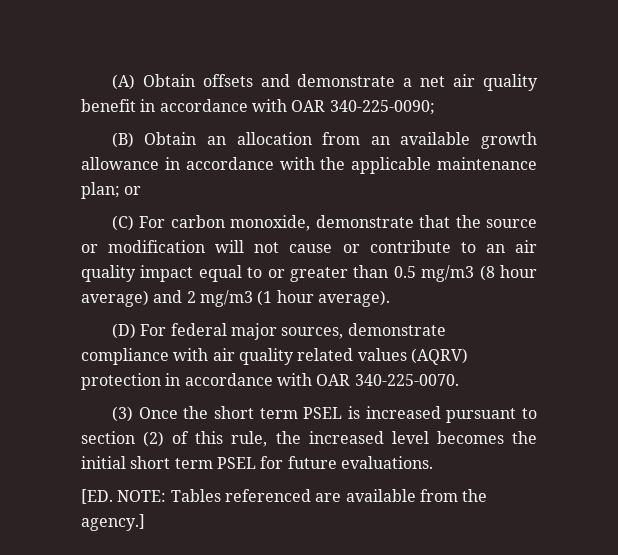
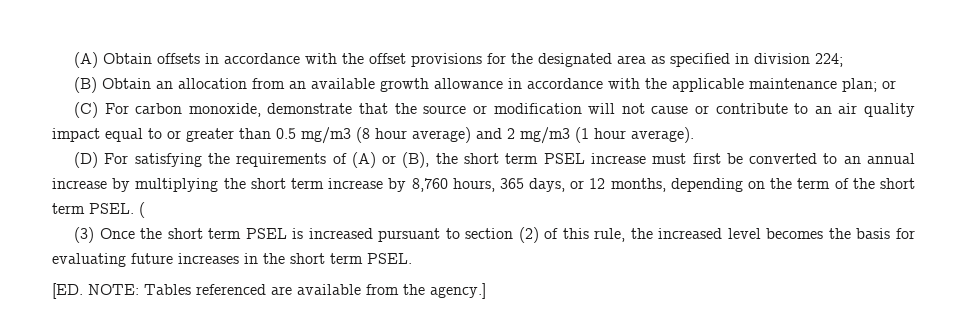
[260,74,538,91] [81,99,435,115] and demonstrate a net air quality benefit in accordance with OAR 340-225-0090; -> [205,53,844,67] in accordance with the offset provisions for the designated area as specified in division 224;
[170,323,446,340] [81,348,468,365] [81,373,459,390] federal major sources, demonstrate compliance with air quality related values (AQRV) protection in accordance with OAR 340-225-0070. -> [134,152,915,168] [52,178,915,192] [52,202,145,218] satisfying the requirements of (A) or (B), the short term PSEL increase must first be converted to an annual increase by multiplying the short term increase by 8,760 hours, 365 days, or 12 months, depending on the term of the short term PSEL. (
[81,456,433,469] initial short term PSEL for future evaluations. -> [856,228,915,239] [52,253,412,267] basis for evaluating future increases in the short term PSEL.

